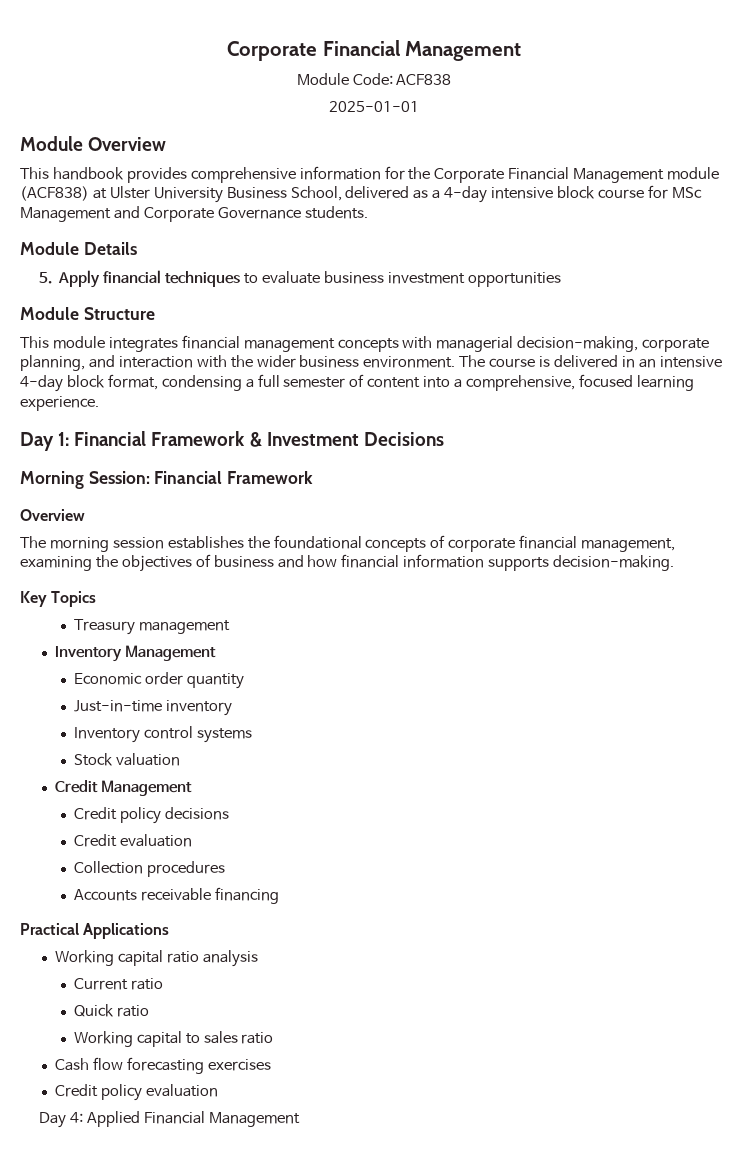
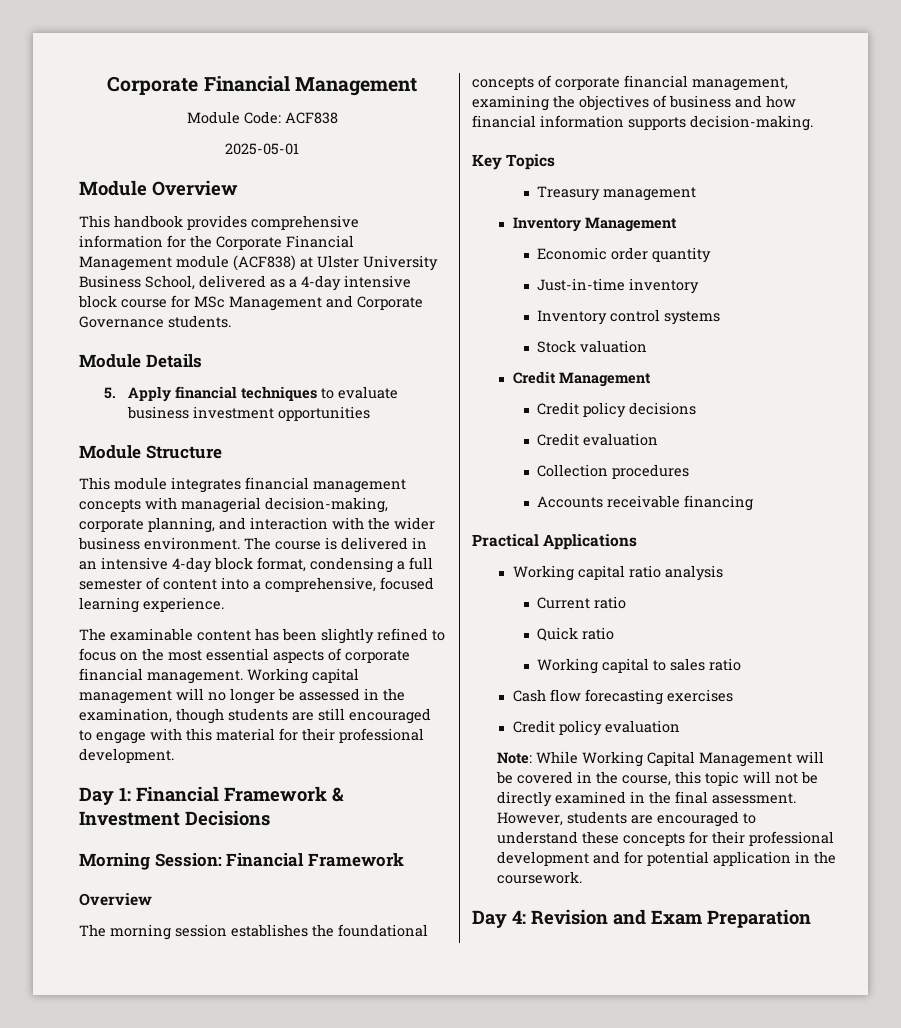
[329,101,419,112] 2025-01-01 -> [225,143,299,155] 2025-05-01
(99, 403) none -> [79,628,445,644] [79,648,410,663] [79,668,359,684] [79,688,405,704] [79,708,431,724] [79,728,424,744] [79,748,174,763] // The examinable content has been slightly refined to focus on the most essential aspects of corporate financial management. Working capital management will no longer be assessed in the examination, though students are still encouraged to engage with this material for their professional development.
[38,1111,300,1128] Day 4: Applied Financial Management -> [496,751,824,767] [495,771,818,786] [496,791,796,807] [496,811,756,827] [496,831,834,846] [496,851,836,866] [496,871,582,884] [472,909,811,928] Note: While Working Capital Management will be covered in the course, this topic will not be directly examined in the final assessment. However, students are encouraged to understand these concepts for their professional development and for potential application in the coursework. // Day 4: Revision and Exam Preparation

